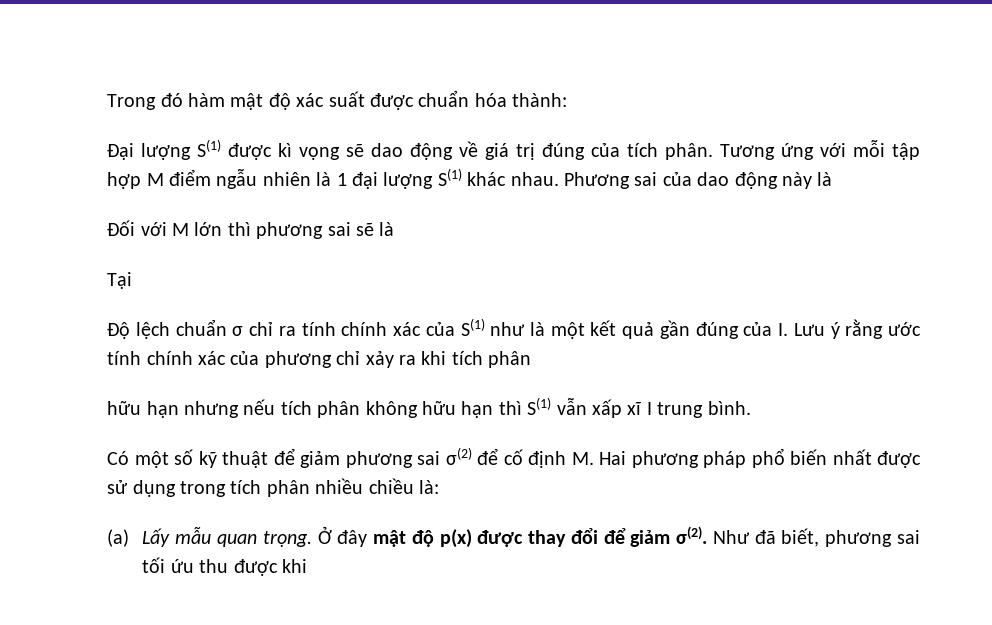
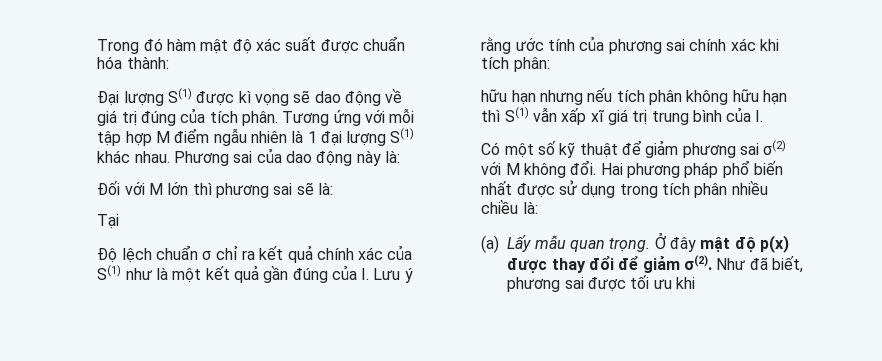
[817,172,833,186] là -> [384,150,400,163] là:
[379,222,395,236] là -> [317,182,333,195] là:
[301,322,336,336] tính -> [259,245,313,263] kết quả
[146,351,417,368] chính xác của phương chỉ xảy ra -> [579,36,756,54] của phương sai chính xác
[488,351,532,368] phân -> [513,57,550,72] phân:
[646,401,751,418] I trung bình. -> [607,107,764,125] giá trị trung bình của I.
[477,448,594,468] để cố định M. -> [481,160,597,178] với M không đổi.
[142,557,278,576] tối ứu thu được -> [587,275,672,292] được tối ưu

